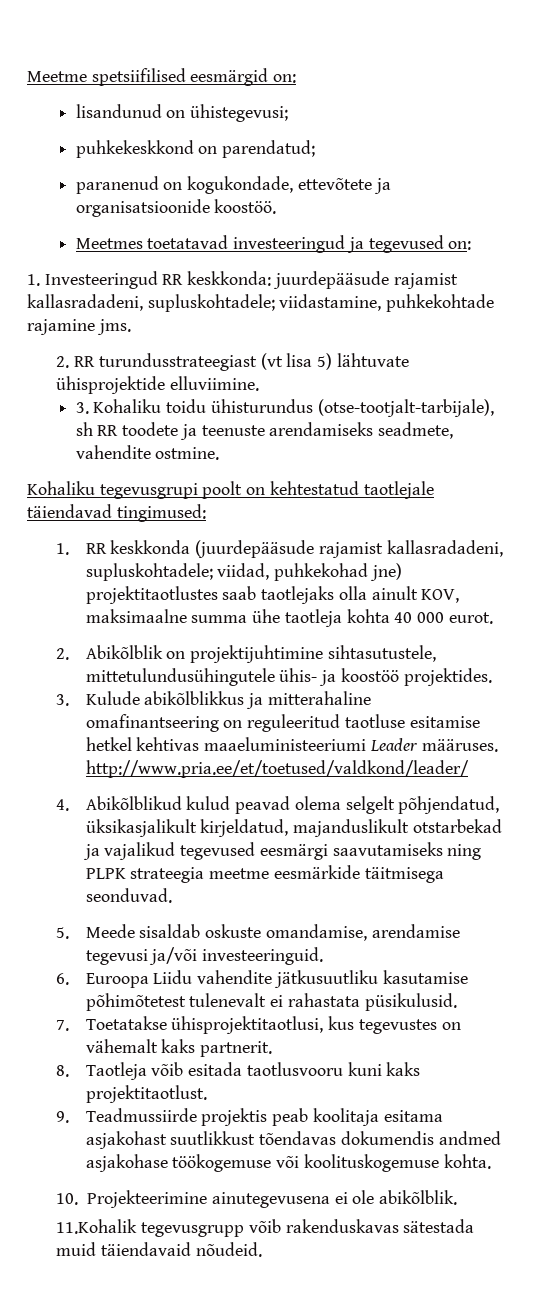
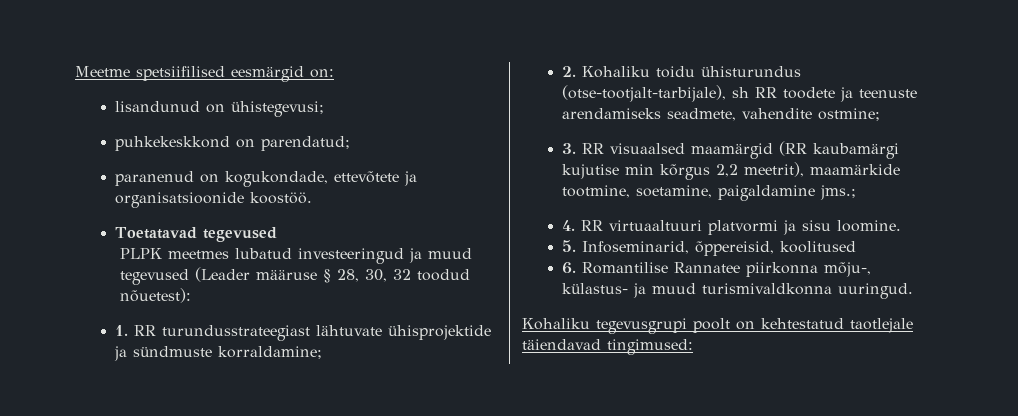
[75,235,472,253] [27,271,458,289] [27,294,495,312] [27,319,131,335] [56,353,409,371] [56,376,260,394] [75,402,89,414] Meetmes toetatavad investeeringud ja tegevused on: // 1. Investeeringud RR keskkonda: juurdepääsude rajamist kallasradadeni, supluskohtadele; viidastamine, puhkekohtade rajamine jms. // 2. RR turundusstrateegiast (vt lisa 5) lähtuvate ühisprojektide elluviimine. // 3. -> [115,227,278,242] [120,248,473,264] [120,267,471,285] [120,288,192,303] [115,325,492,341] [114,346,323,361] [562,66,577,77] Toetatavad tegevused // PLPK meetmes lubatud investeeringud ja muud tegevused (Leader määruse § 28, 30, 32 toodud nõuetest): // 1. RR turundusstrateegiast lähtuvate ühisprojektide ja sündmuste korraldamine; // 2.
[155,447,220,460] ostmine. -> [818,108,881,121] [562,141,900,159] [562,162,901,180] [562,185,857,201] [562,220,902,235] [562,240,857,256] [562,262,872,277] [562,283,914,299] ostmine; // 3. RR visuaalsed maamärgid (RR kaubamärgi kujutise min kõrgus 2,2 meetrit), maamärkide tootmine, soetamine, paigaldamine jms.; // 4. RR virtuaaltuuri platvormi ja sisu loomine. // 5. Infoseminarid, õppereisid, koolitused // 6. Romantilise Rannatee piirkonna mõju-, külastus- ja muud turismivaldkonna uuringud.
[56,540,503,558] [85,563,402,581] [85,586,460,604] [85,609,493,627] [56,645,436,663] [85,668,492,686] [56,691,371,709] [85,714,480,732] [85,737,498,752] [85,760,469,778] [56,796,500,814] [85,819,502,837] [82,842,482,860] [85,865,444,883] [85,888,172,903] [56,924,460,941] [85,947,324,965] [56,970,468,988] [85,993,457,1011] [56,1016,461,1034] [85,1039,273,1057] [56,1062,421,1080] [85,1085,207,1103] [56,1108,443,1126] [85,1131,501,1149] [85,1154,491,1172] [56,1190,458,1208] [56,1219,475,1237] [56,1242,262,1257] // 1. RR keskkonda (juurdepääsude rajamist kallasradadeni, supluskohtadele; viidad, puhkekohad jne) projektitaotlustes saab taotlejaks olla ainult KOV, maksimaalne summa ühe taotleja kohta 40 000 eurot. // 2. Abikõlblik on projektijuhtimine sihtasutustele, mittetulundusühingutele ühis- ja koostöö projektides. // 3. Kulude abikõlblikkus ja mitterahaline omafinantseering on reguleeritud taotluse esitamise hetkel kehtivas maaeluministeeriumi Leader määruses. http://www.pria.ee/et/toetused/valdkond/leader/ // 4. Abikõlblikud kulud peavad olema selgelt põhjendatud, üksikasjalikult kirjeldatud, majanduslikult otstarbekad ja vajalikud tegevused eesmärgi saavutamiseks ning PLPK strateegia meetme eesmärkide täitmisega seonduvad. // 5. Meede sisaldab oskuste omandamise, arendamise tegevusi ja/või investeeringuid. // 6. Euroopa Liidu vahendite jätkusuutliku kasutamise põhimõtetest tulenevalt ei rahastata püsikulusid. // 7. Toetatakse ühisprojektitaotlusi, kus tegevustes on vähemalt kaks partnerit. // 8. Taotleja võib esitada taotlusvooru kuni kaks projektitaotlust. // 9. Teadmussiirde projektis peab koolitaja esitama asjakohast suutlikkust tõendavas dokumendis andmed asjakohase töökogemuse või koolituskogemuse kohta. // 10. Projekteerimine ainutegevusena ei ole abikõlblik. // 11.Kohalik tegevusgrupp võib rakenduskavas sätestada muid täiendavaid nõudeid. -> (693, 347) none

